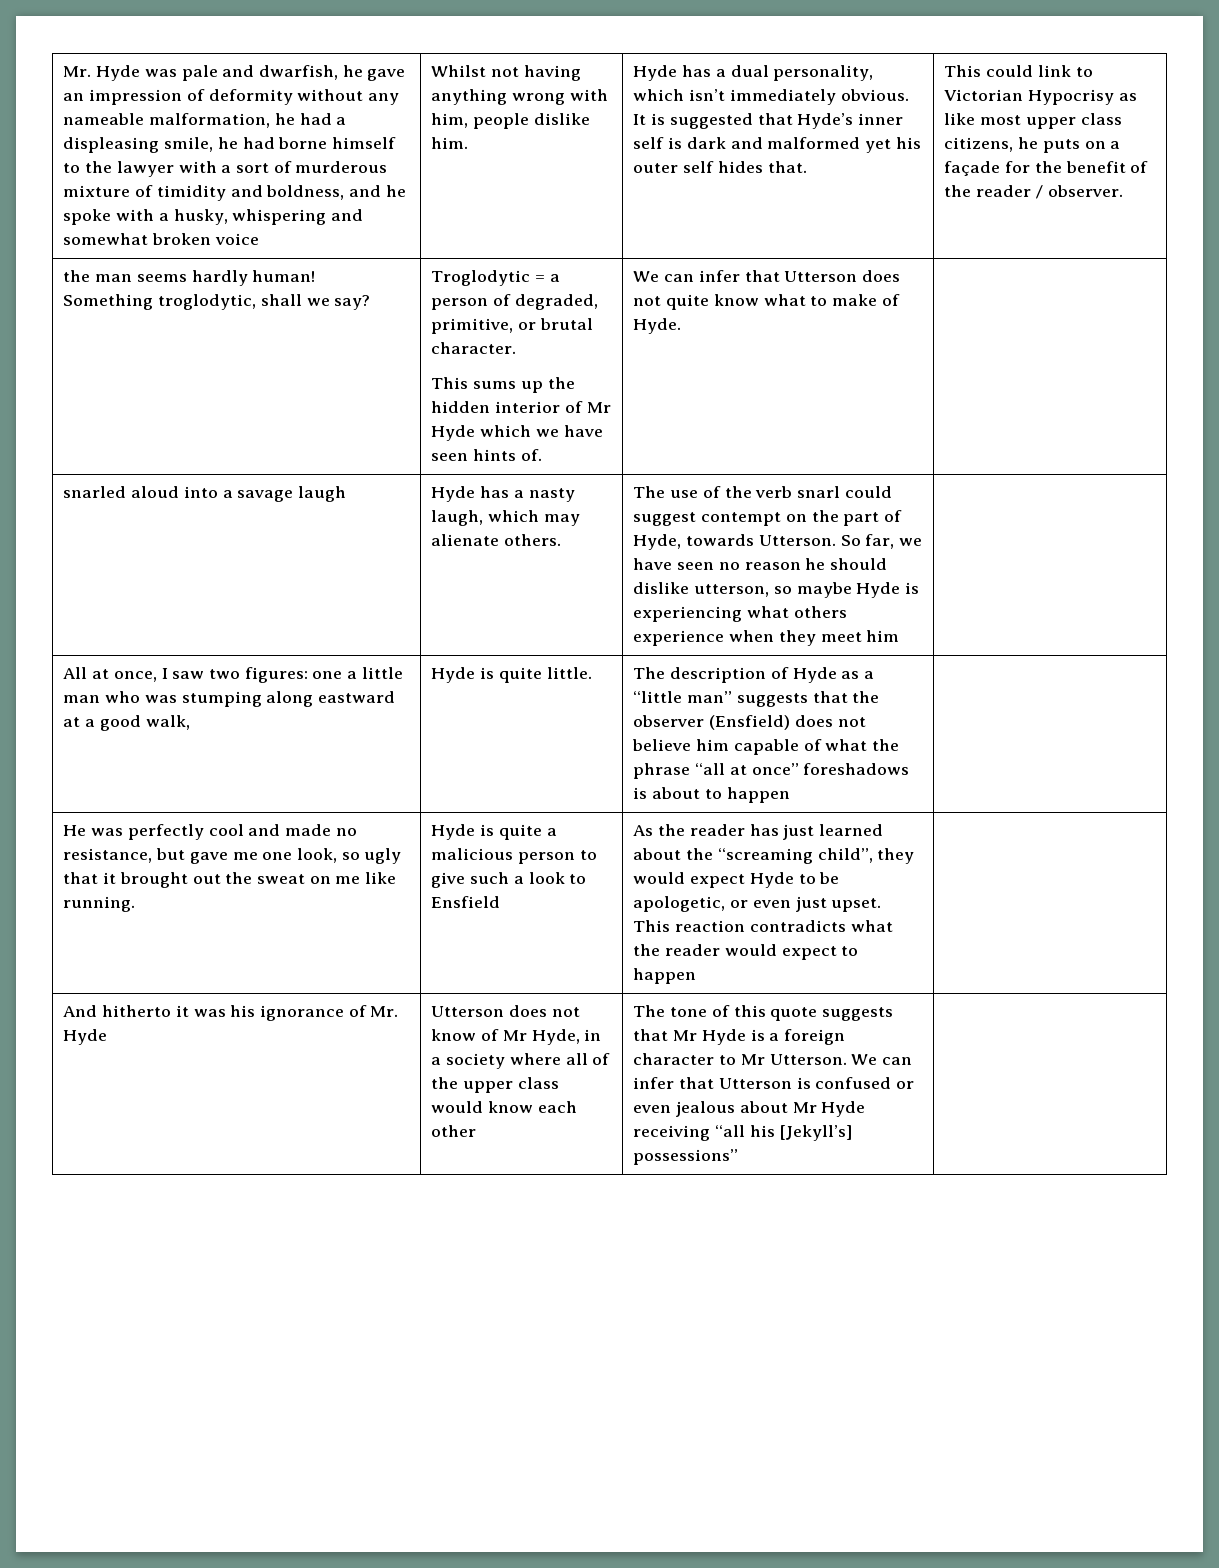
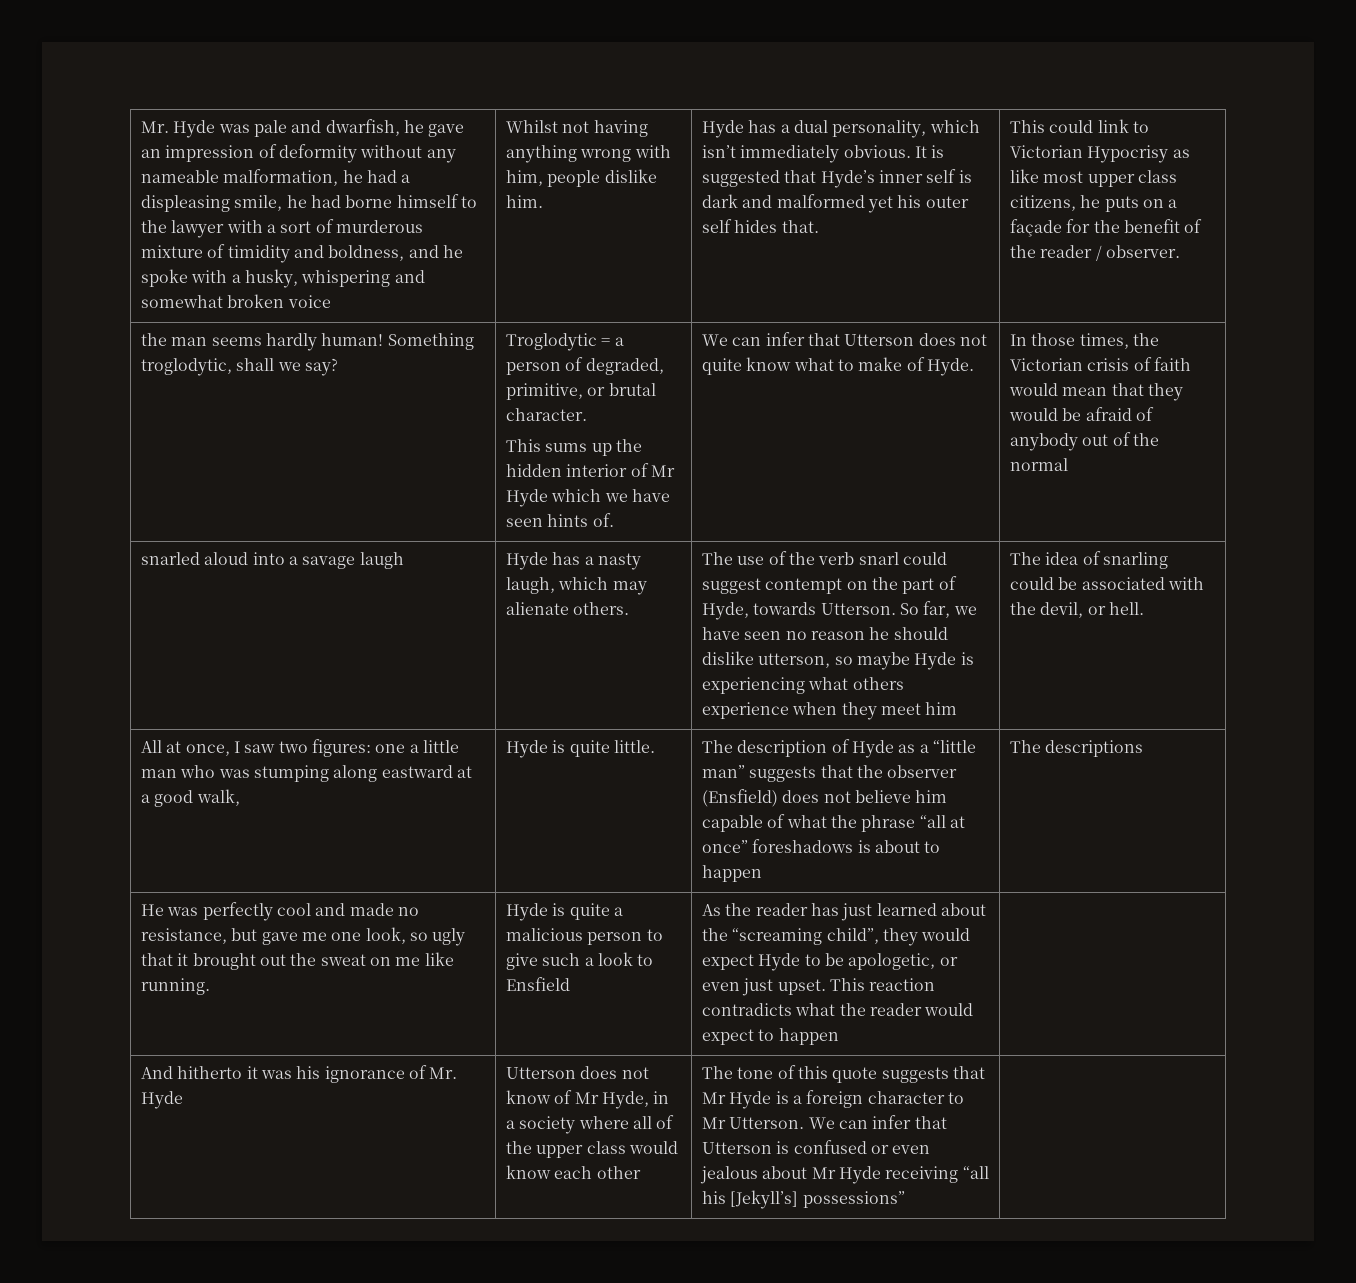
(682, 326) none -> [1010,333,1159,349] [1010,357,1191,371] [1009,383,1183,401] [1009,407,1154,421] [1010,432,1159,451] [1010,458,1069,471] In those times, the Victorian crisis of faith would mean that they would be afraid of anybody out of the normal
(900, 636) none -> [1010,551,1168,569] [1010,577,1204,590] [1010,602,1144,618] The idea of snarling could be associated with the devil, or hell.
(790, 795) none -> [1010,740,1144,757] The descriptions

